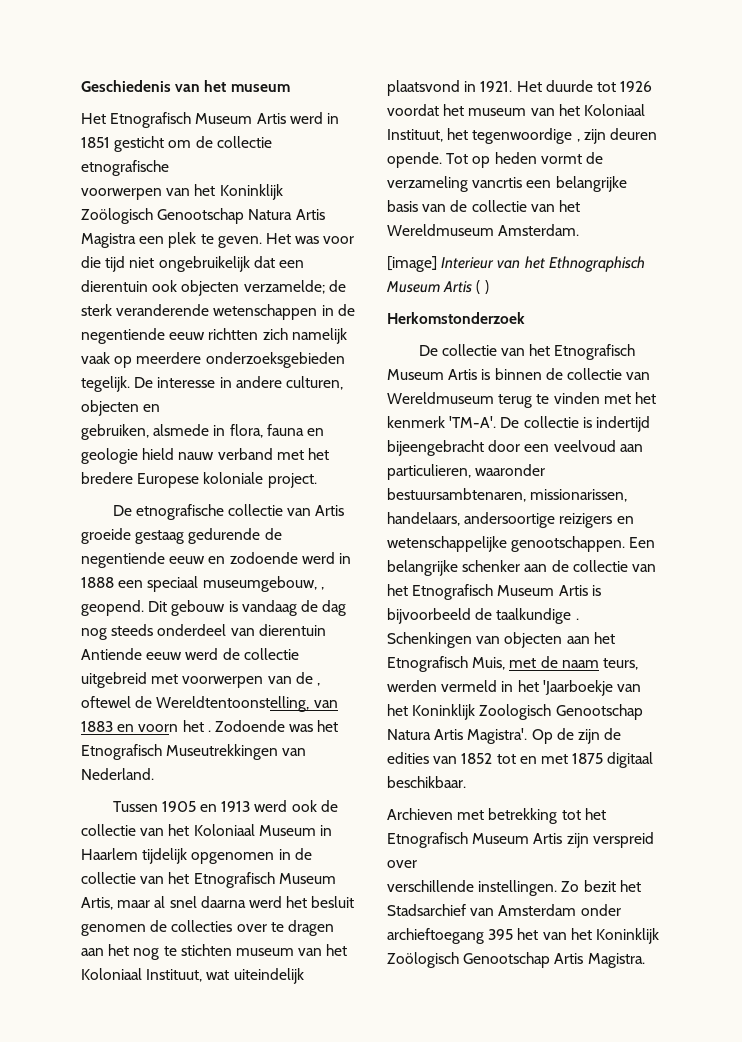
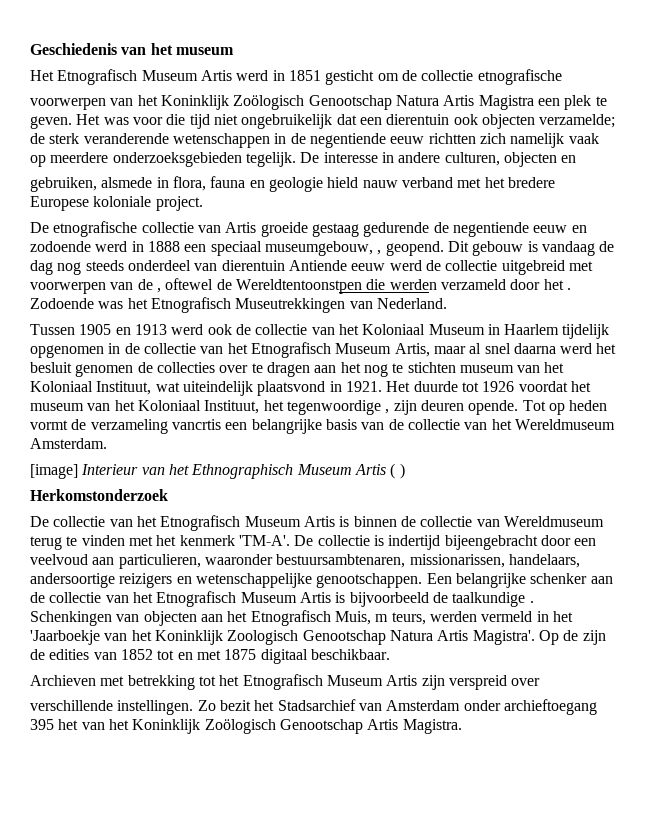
[156,696,338,712] [81,721,179,732] Wereldtentoonstelling, van 1883 en voorn -> [235,279,541,294] Wereldtentoonstpen die werden verzameld door
[509,656,599,668] met de naam -> [375,614,389,622] m

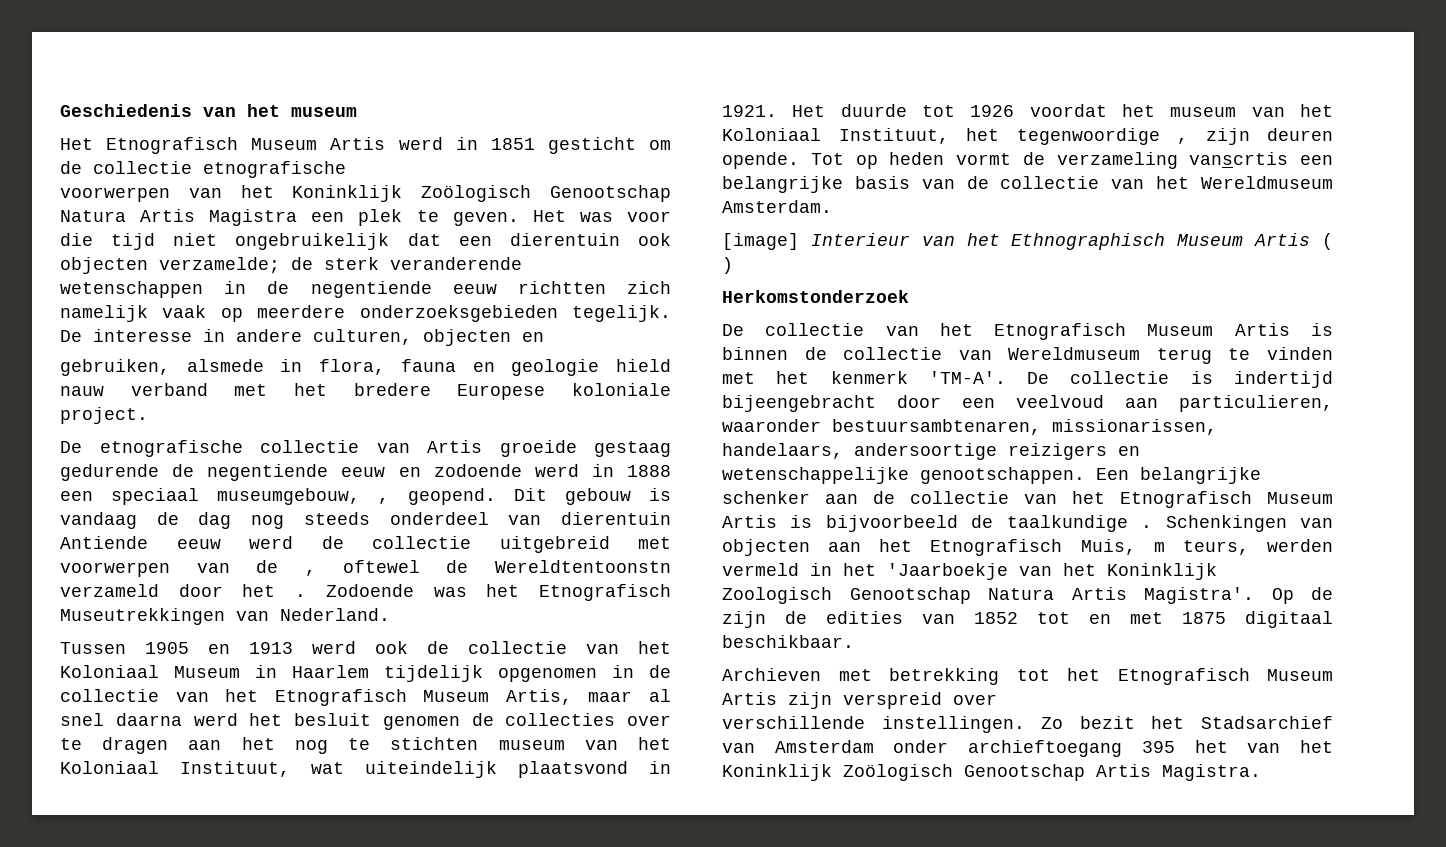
[235,279,437,294] Wereldtentoonstpen die werden -> [495,560,671,573] Wereldtentoonstn
[171,419,221,430] vancrtis -> [1189,152,1289,165] vanscrtis

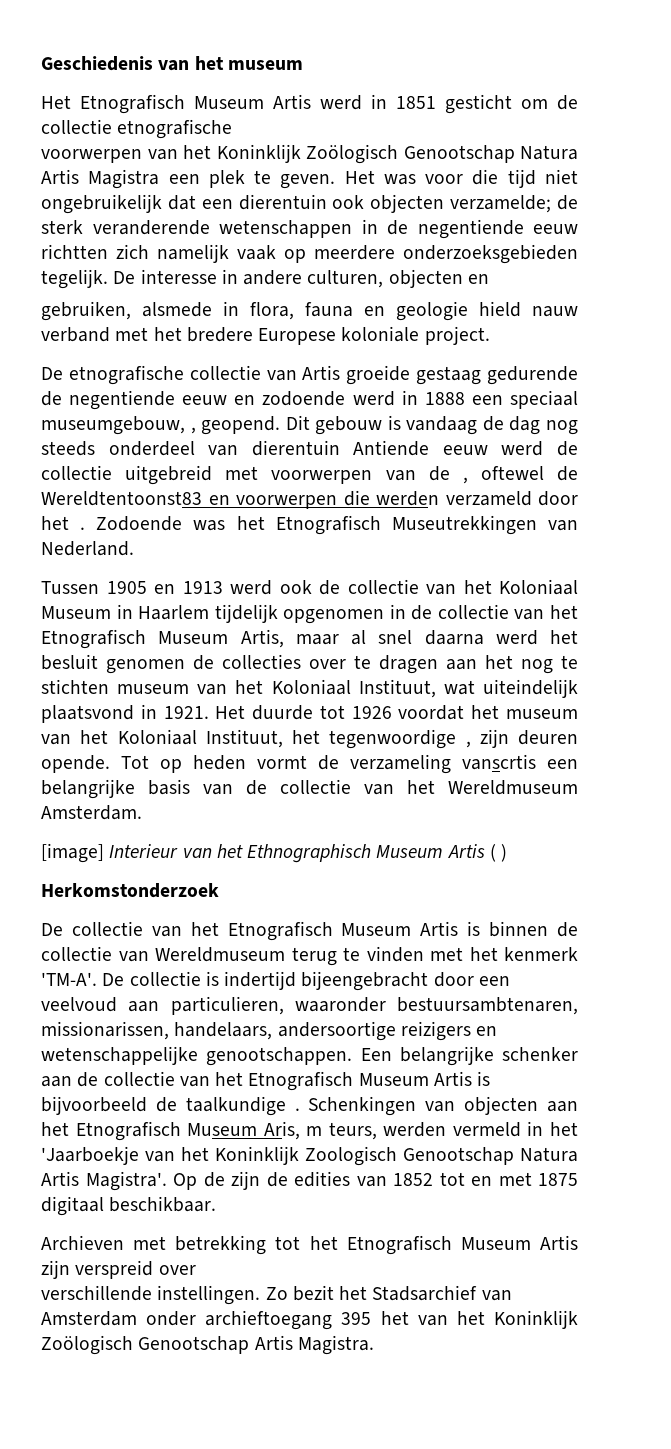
[495,560,671,573] Wereldtentoonstn -> [41,490,439,509] Wereldtentoonst83 en voorwerpen die werden
[1080,539,1136,555] Muis, -> [187,1121,300,1140] Museum Aris,

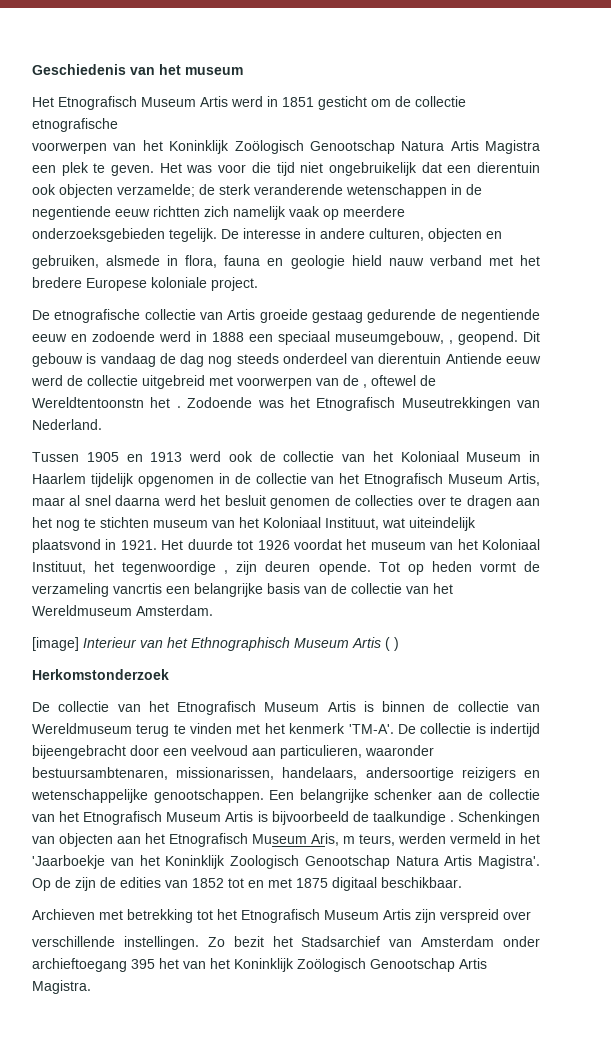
[41,490,578,509] Wereldtentoonst83 en voorwerpen die werden verzameld door -> [32,397,144,408] Wereldtentoonstn
[462,754,536,770] vanscrtis -> [113,583,162,594] vancrtis

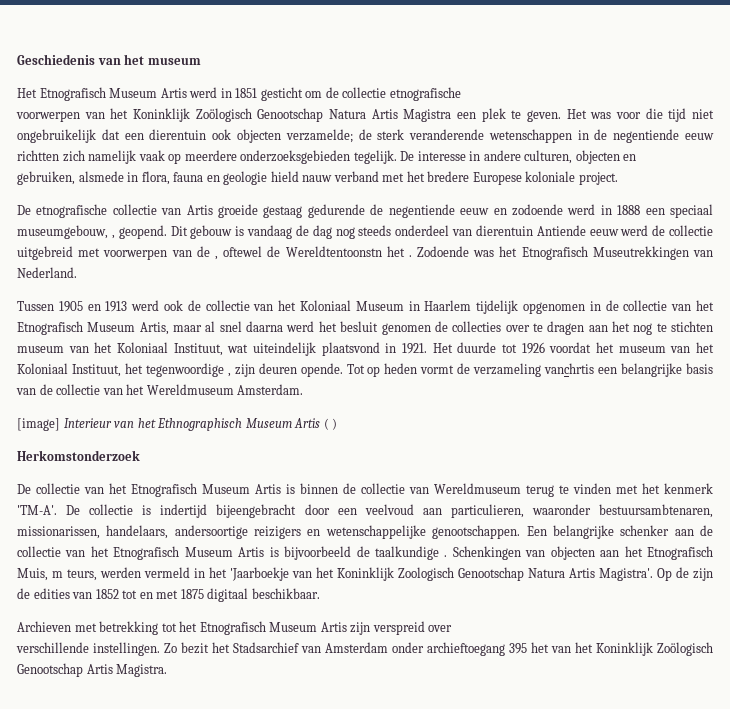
[113,583,162,594] vancrtis -> [544,363,595,374] vanchrtis
[252,833,339,846] Museum Aris, -> [17,568,48,581] Muis,

